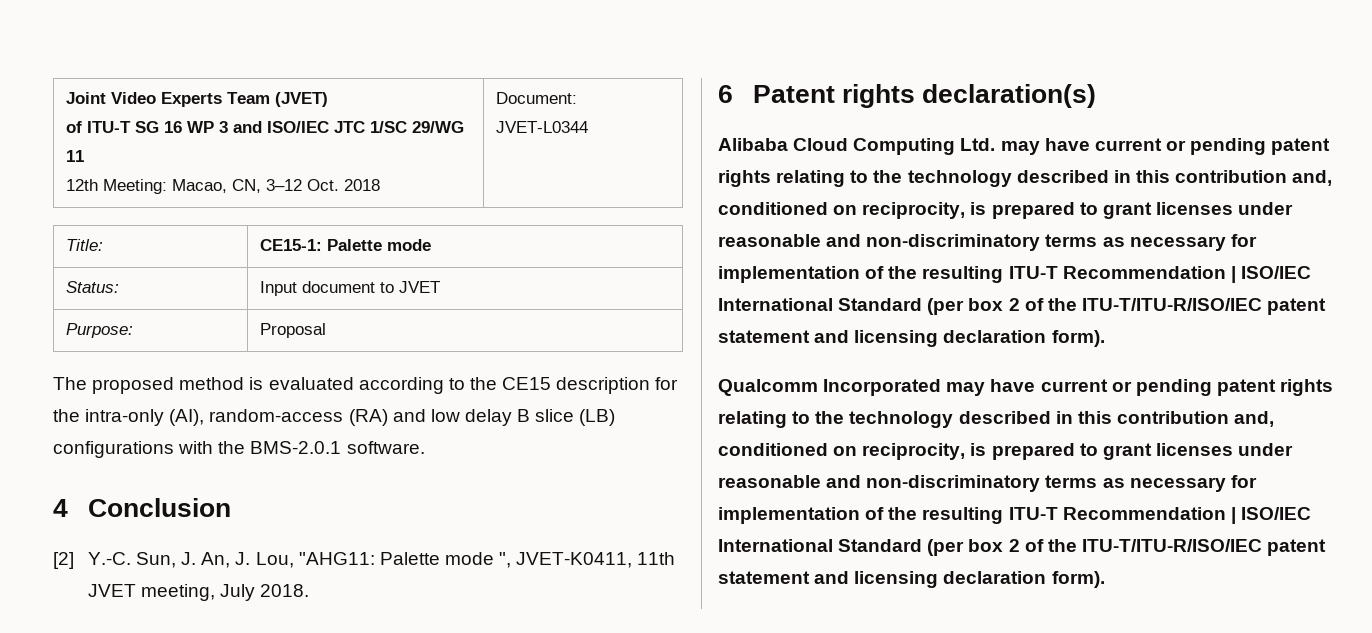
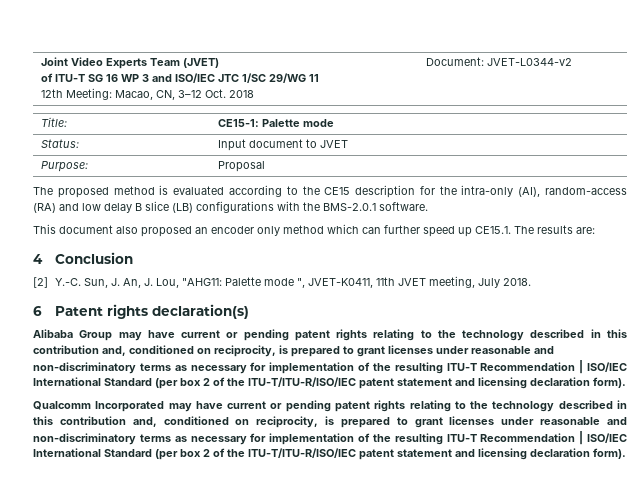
[495,121,588,133] JVET-L0344 -> [486,58,572,66] JVET-L0344-v2
(425, 447) none -> [33,224,595,237] // This document also proposed an encoder only method which can further speed up CE15.1. The results are:
[793,138,996,155] Cloud Computing Ltd. -> [79,330,113,341] Group

